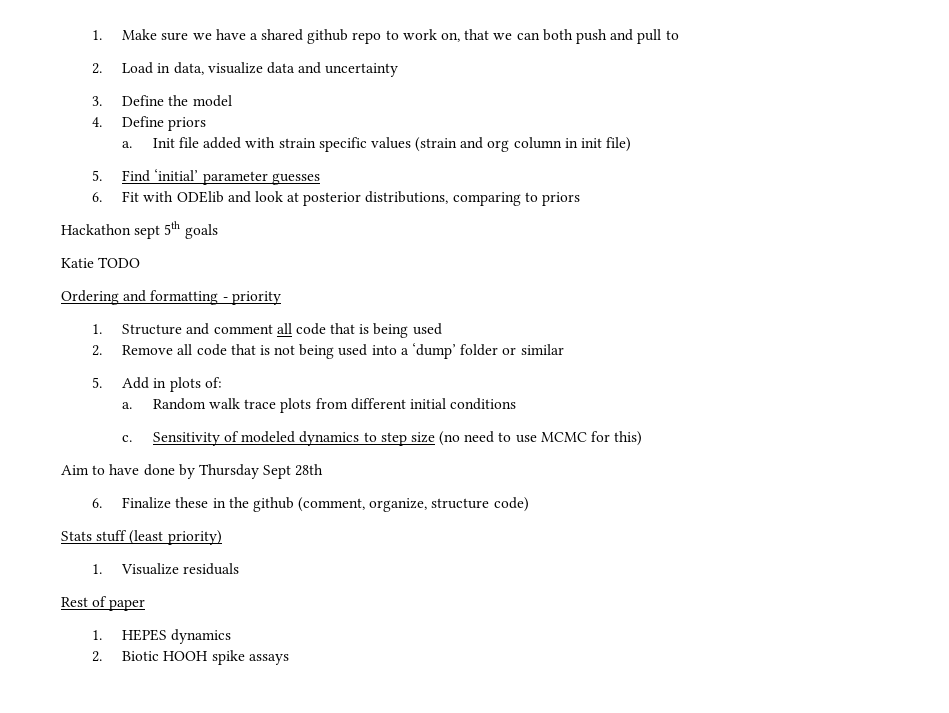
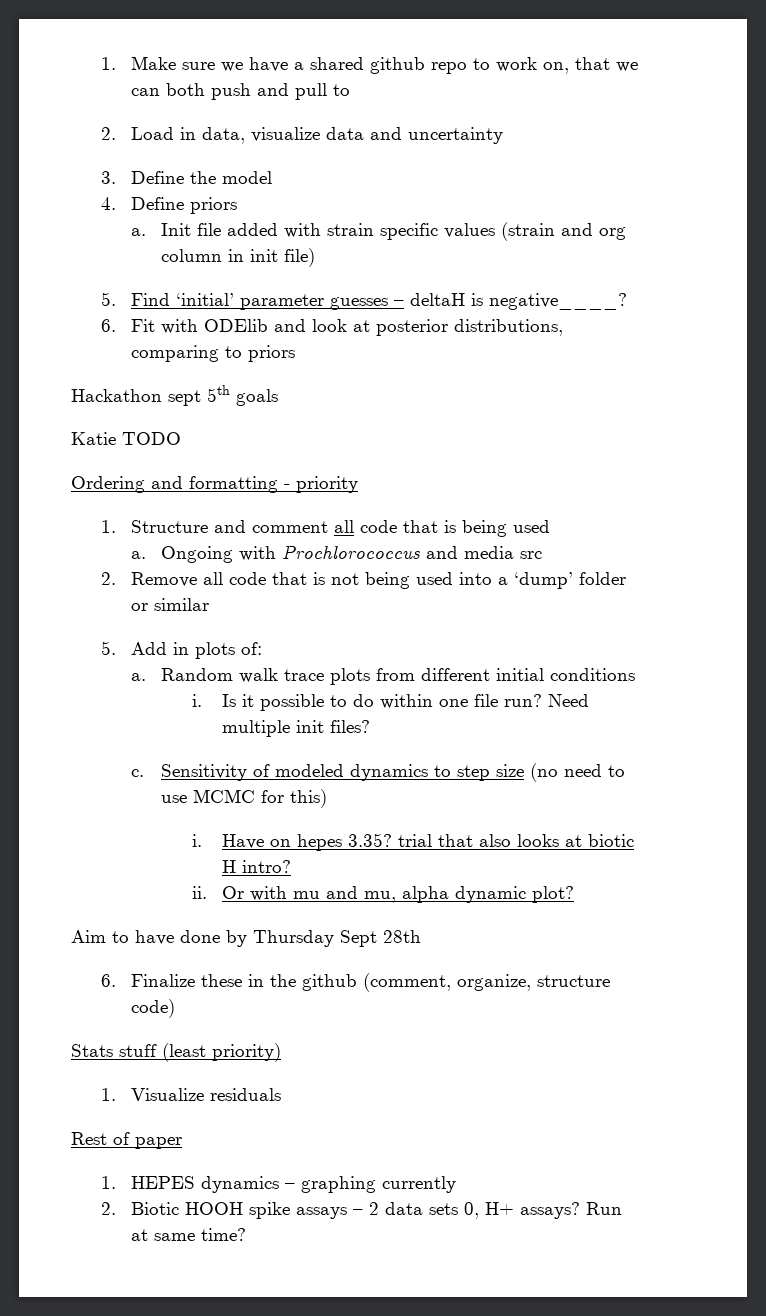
(320, 179) none -> [394,293,628,310] – deltaH is negative____?
(442, 329) none -> [131,545,543,563] // a. Ongoing with Prochlorococcus and media src
(517, 404) none -> [191,694,589,711] [221,720,370,737] // i. Is it possible to do within one file run? Need multiple init files?
(643, 438) none -> [191,833,634,851] [221,860,291,873] [191,886,574,903] // i. Have on hepes 3.35? trial that also looks at biotic H intro? // ii. Or with mu and mu, alpha dynamic plot?
(232, 636) none -> [285,1176,457,1193] – graphing currently
(289, 659) none -> [353,1202,623,1219] [131,1228,247,1241] – 2 data sets 0, H+ assays? Run at same time?

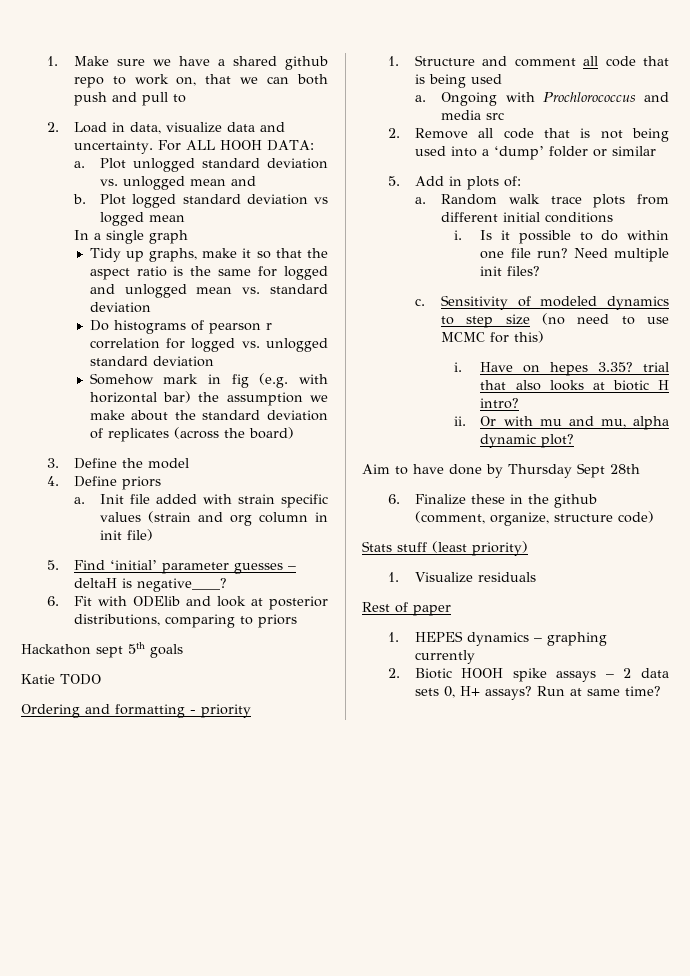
[408,127,504,144] uncertainty -> [73,140,314,154] [73,158,328,172] [100,176,257,190] [72,194,328,208] [100,212,186,226] [73,230,188,244] [89,248,329,262] [89,266,329,280] [89,284,329,298] [89,302,151,313] [89,320,272,334] [89,338,329,352] [89,356,214,367] [89,373,329,388] [89,391,329,406] [89,410,329,421] [89,427,294,442] uncertainty. For ALL HOOH DATA: // a. Plot unlogged standard deviation vs. unlogged mean and // b. Plot logged standard deviation vs logged mean // In a single graph // Tidy up graphs, make it so that the aspect ratio is the same for logged and unlogged mean vs. standard deviation // Do histograms of pearson r correlation for logged vs. unlogged standard deviation // Somehow mark in fig (e.g. with horizontal bar) the assumption we make about the standard deviation of replicates (across the board)

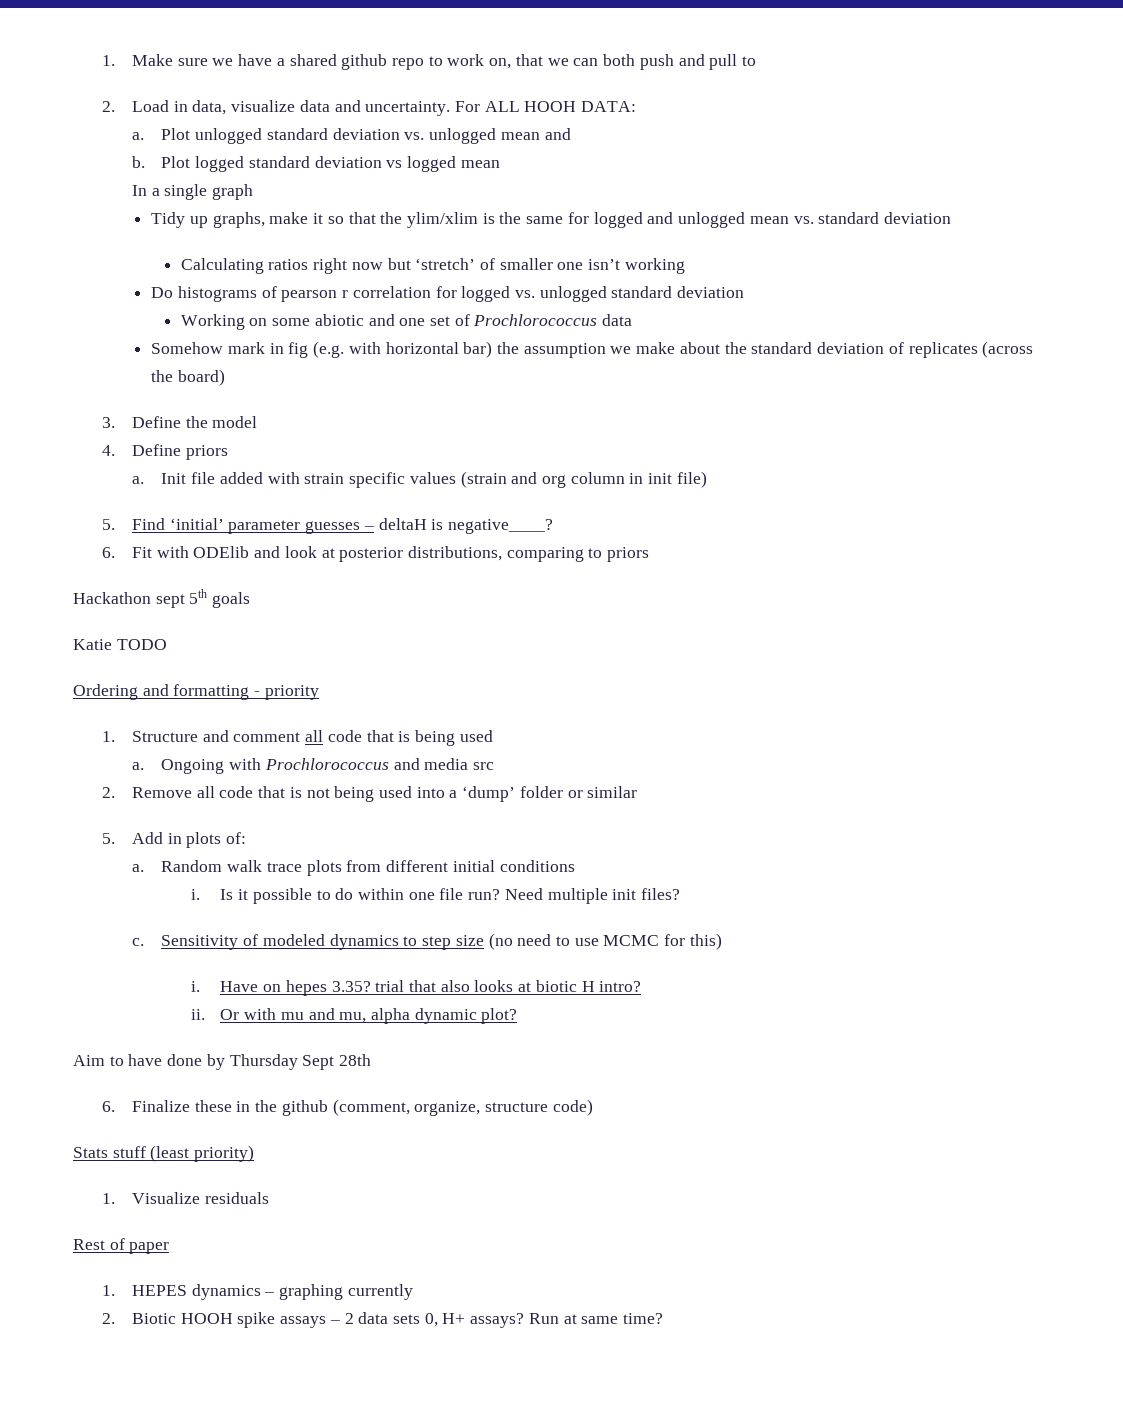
[89,266,167,280] aspect ratio -> [407,212,479,228] ylim/xlim
(151, 307) none -> [180,258,685,274] // Calculating ratios right now but ‘stretch’ of smaller one isn’t working
(214, 361) none -> [180,314,633,330] // Working on some abiotic and one set of Prochlorococcus data

